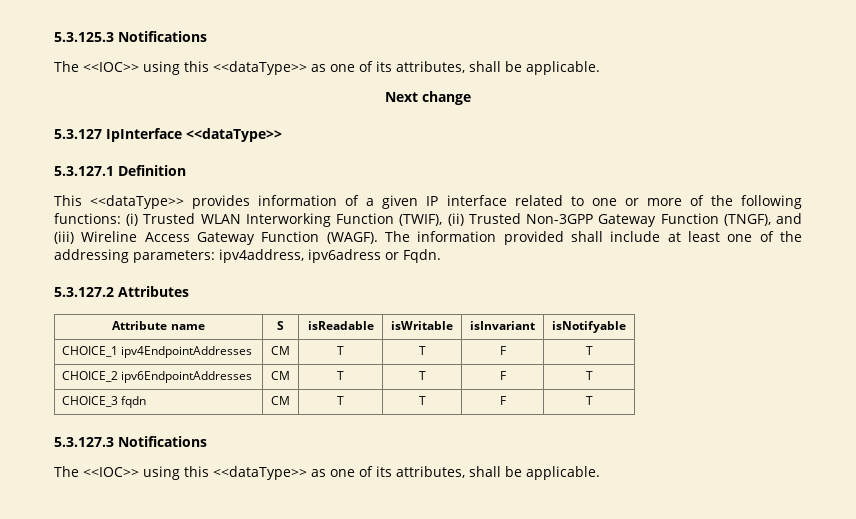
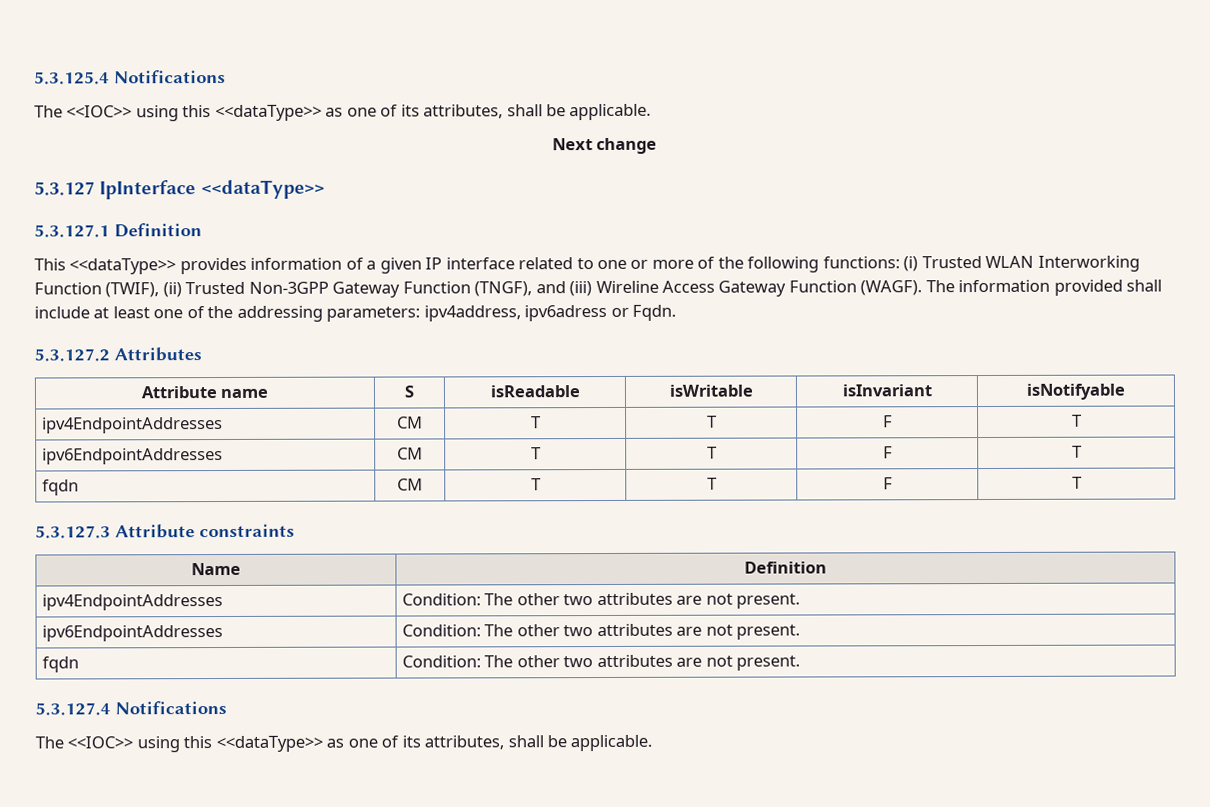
[54,32,114,42] 5.3.125.3 -> [34,71,110,85] 5.3.125.4
[62,346,119,357] CHOICE_1 -> (1125, 391) none
[62,371,119,382] CHOICE_2 -> (1082, 420) none
[62,396,119,407] CHOICE_3 -> (1082, 451) none
(114, 442) none -> [115,523,295,539] [191,562,241,576] [744,561,827,574] [42,593,224,611] [402,592,801,609] [42,624,224,642] [402,623,801,640] [42,656,80,673] [402,654,801,671] [35,702,111,716] Attribute constraints // Name | Definition // ipv4EndpointAddresses | Condition: The other two attributes are not present. // ipv6EndpointAddresses | Condition: The other two attributes are not present. // fqdn | Condition: The other two attributes are not present. // 5.3.127.4

